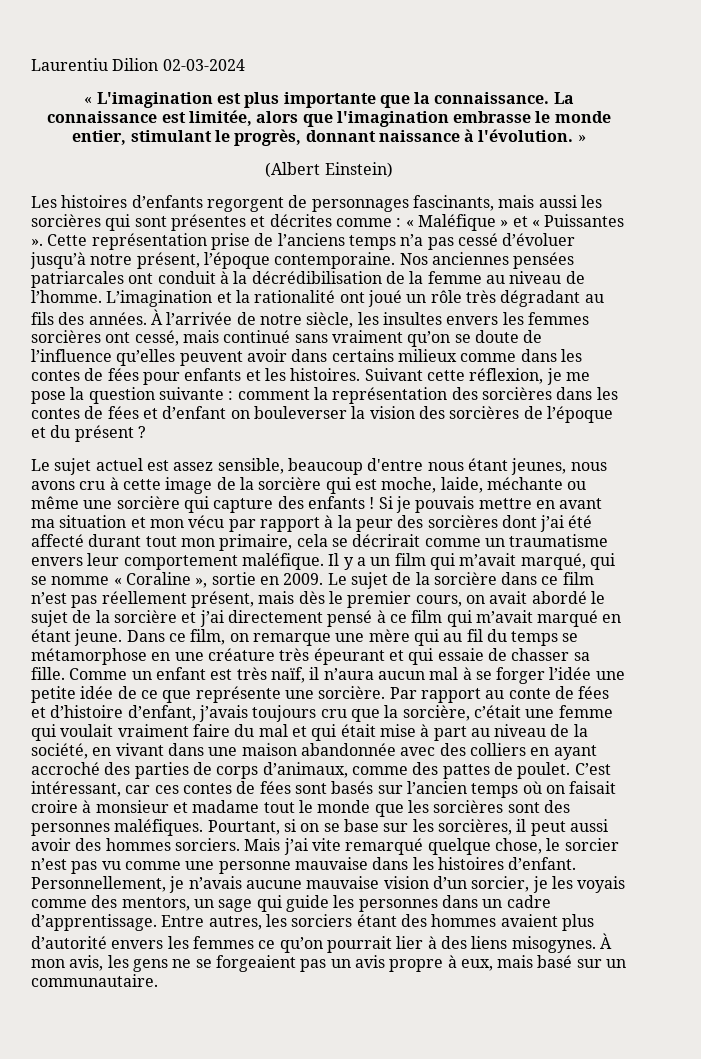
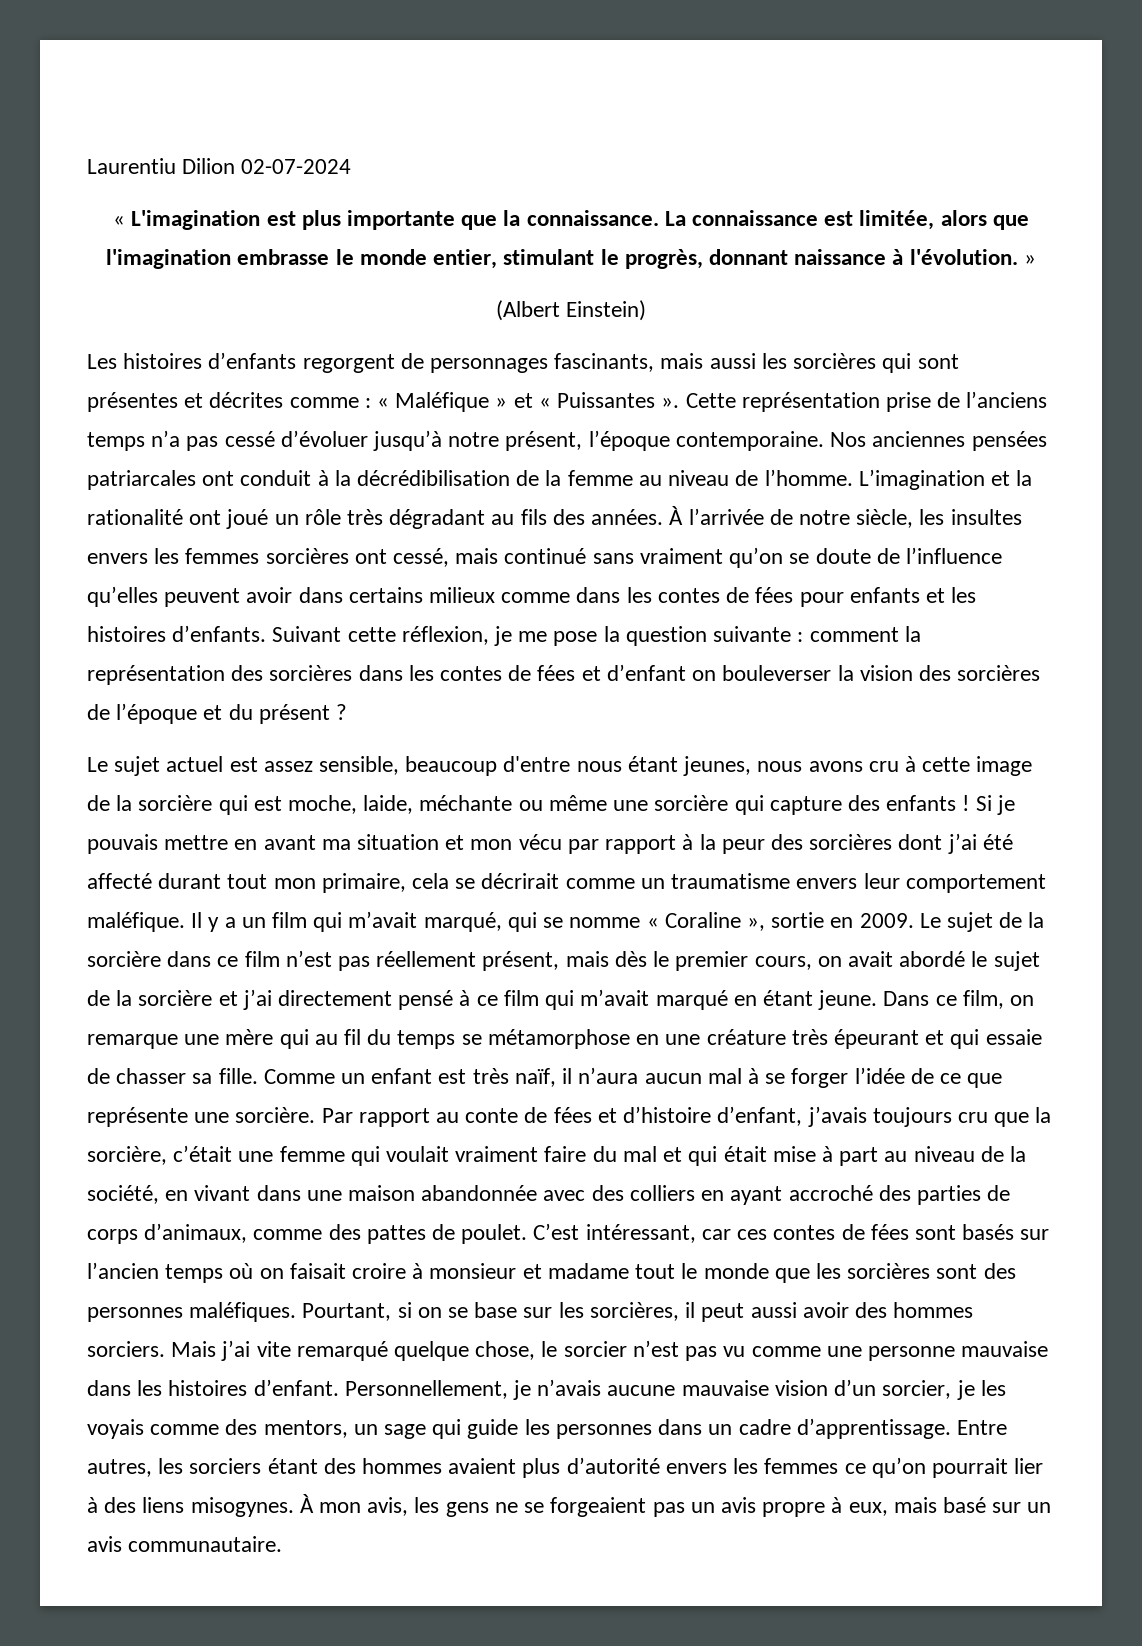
[162,59,245,71] 02-03-2024 -> [241,159,352,174] 02-07-2024
[290,368,361,381] histoires. -> [87,625,267,642] histoires d’enfants.
[595,671,625,680] [31,686,114,703] une petite idée -> (905, 1075) none
(627, 963) none -> [87,1536,122,1552] avis

